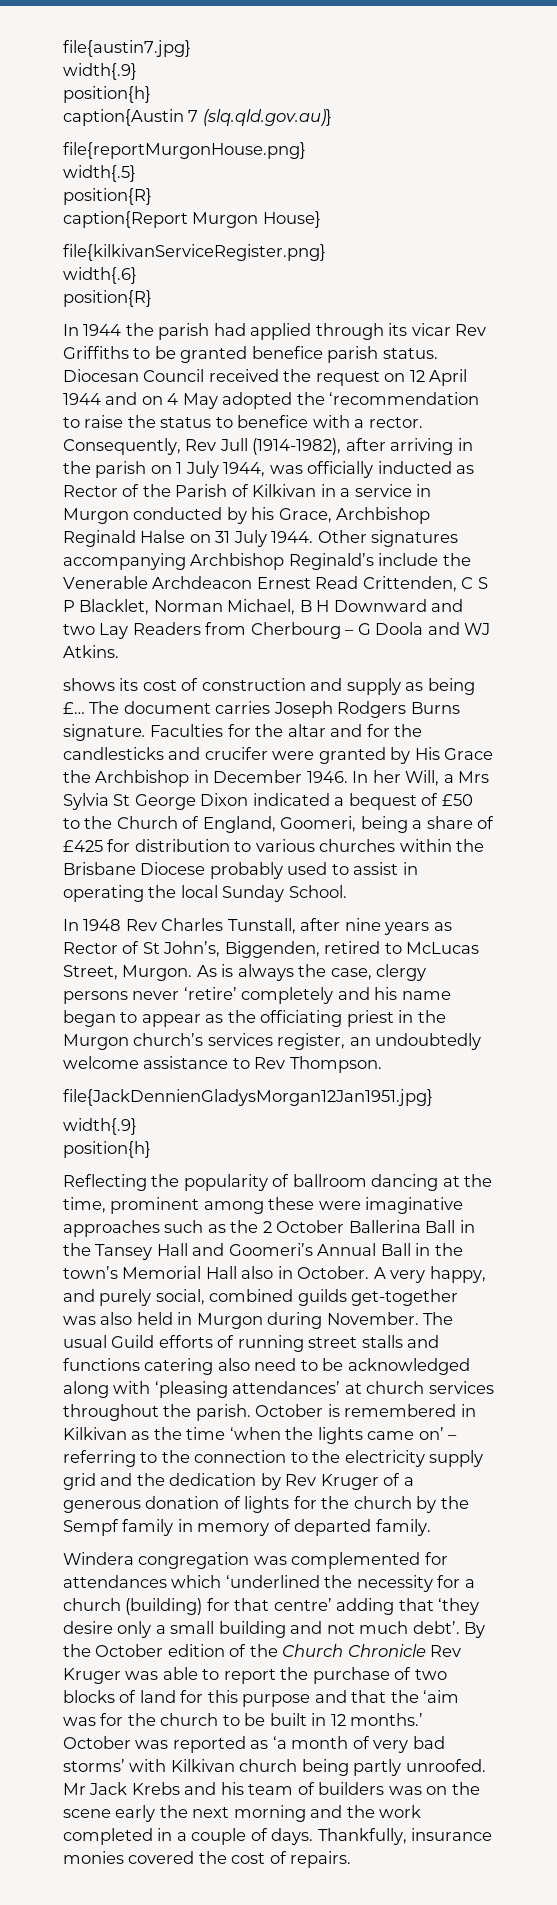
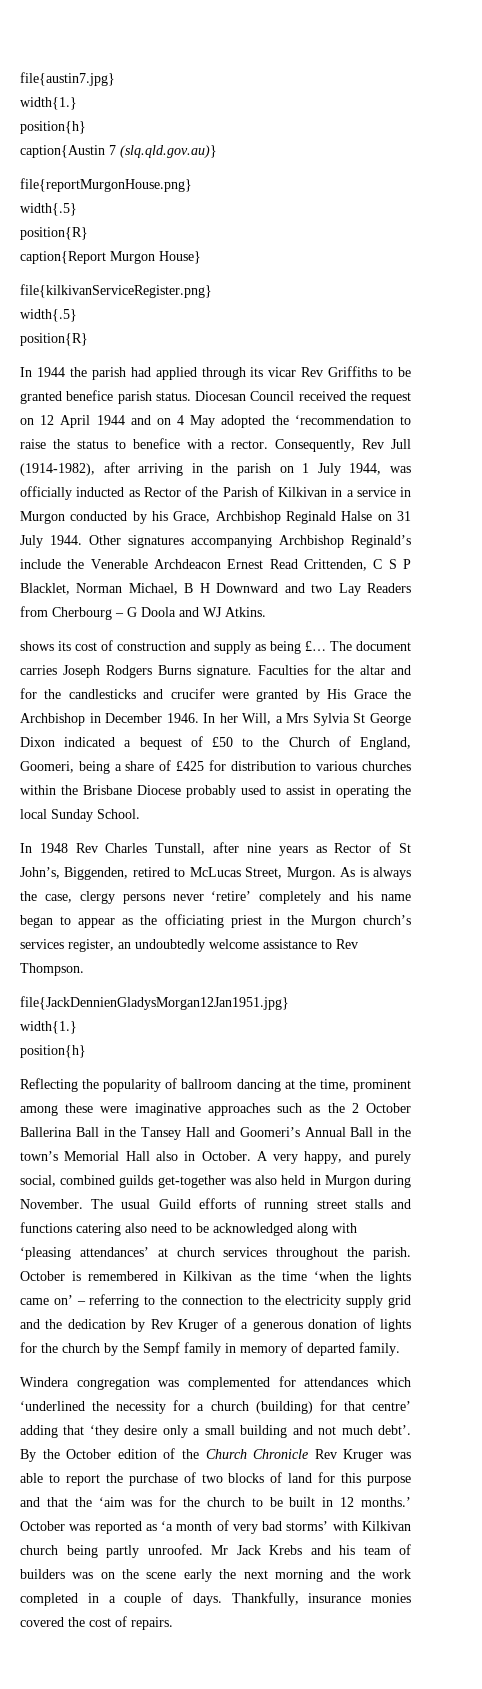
[63,63,137,80] width{.9} -> [20,97,77,110] width{1.}
[63,267,137,284] width{.6} -> [20,309,77,322] width{.5}
[63,1118,137,1135] width{.9} -> [20,1021,77,1034] width{1.}

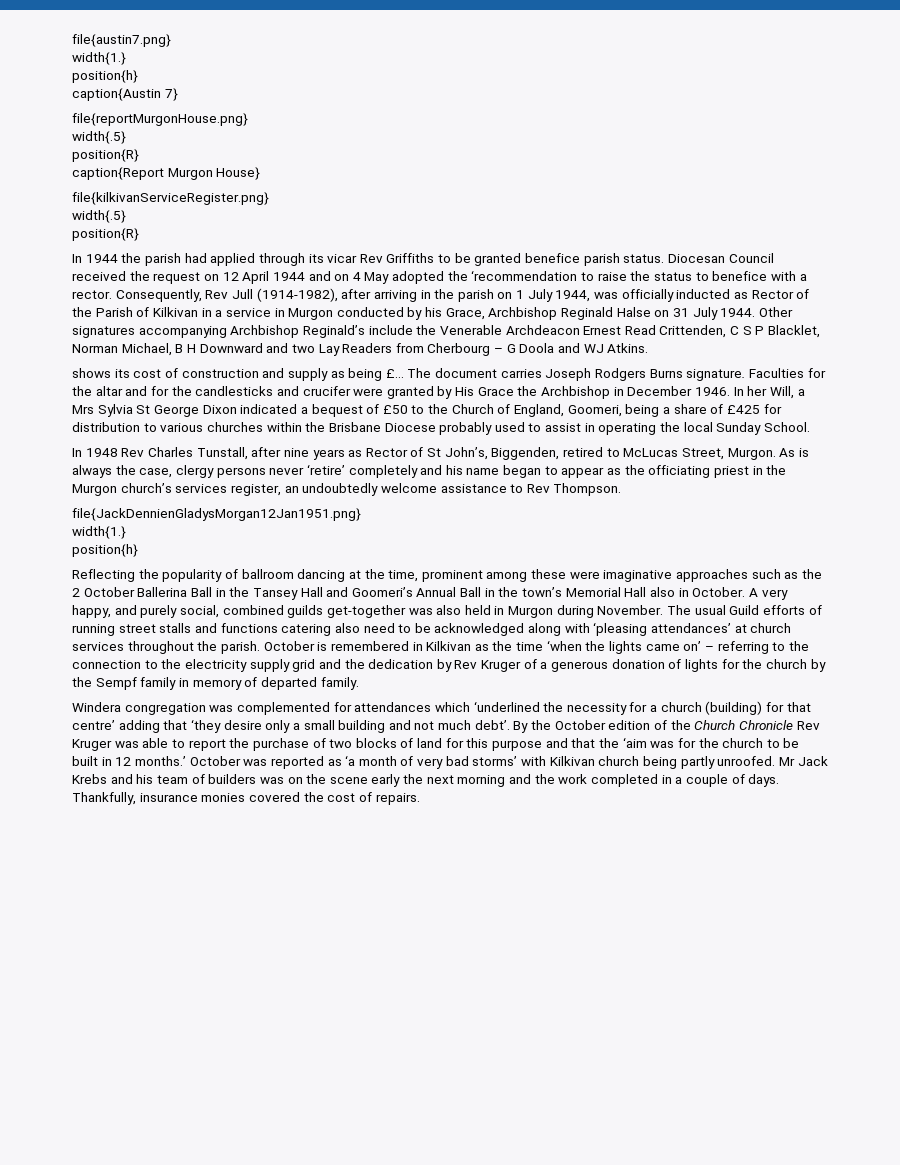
[20,72,115,86] file{austin7.jpg} -> [72,34,171,47] file{austin7.png}
[109,145,217,158] 7 (slq.qld.gov.au)} -> [164,88,178,101] 7}
[20,996,289,1010] file{JackDennienGladysMorgan12Jan1951.jpg} -> [72,508,361,521] file{JackDennienGladysMorgan12Jan1951.png}

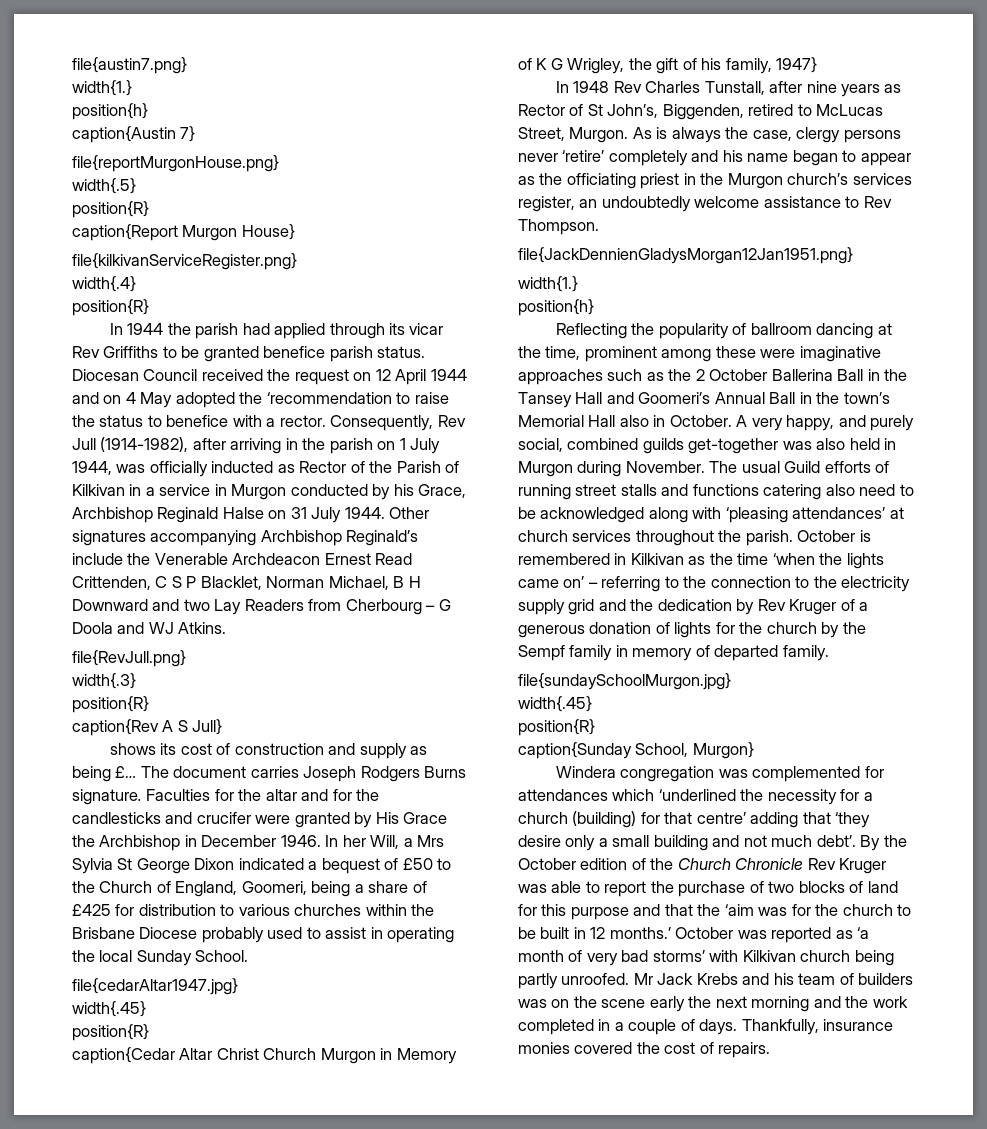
[72,210,126,223] width{.5} -> [72,276,136,292] width{.4}
(649, 348) none -> [72,650,186,667] [72,673,136,689] [72,696,149,713] [72,719,223,736] // file{RevJull.png} // width{.3} // position{R} // caption{Rev A S Jull}
(810, 427) none -> [72,978,238,995] [72,1001,146,1017] [72,1024,149,1041] [72,1047,457,1064] [518,57,818,74] // file{cedarAltar1947.jpg} // width{.45} // position{R} // caption{Cedar Altar Christ Church Murgon in Memory of K G Wrigley, the gift of his family, 1947}
(359, 683) none -> [518,673,731,690] [518,696,592,712] [518,719,595,736] [518,742,754,759] // file{sundaySchoolMurgon.jpg} // width{.45} // position{R} // caption{Sunday School, Murgon}

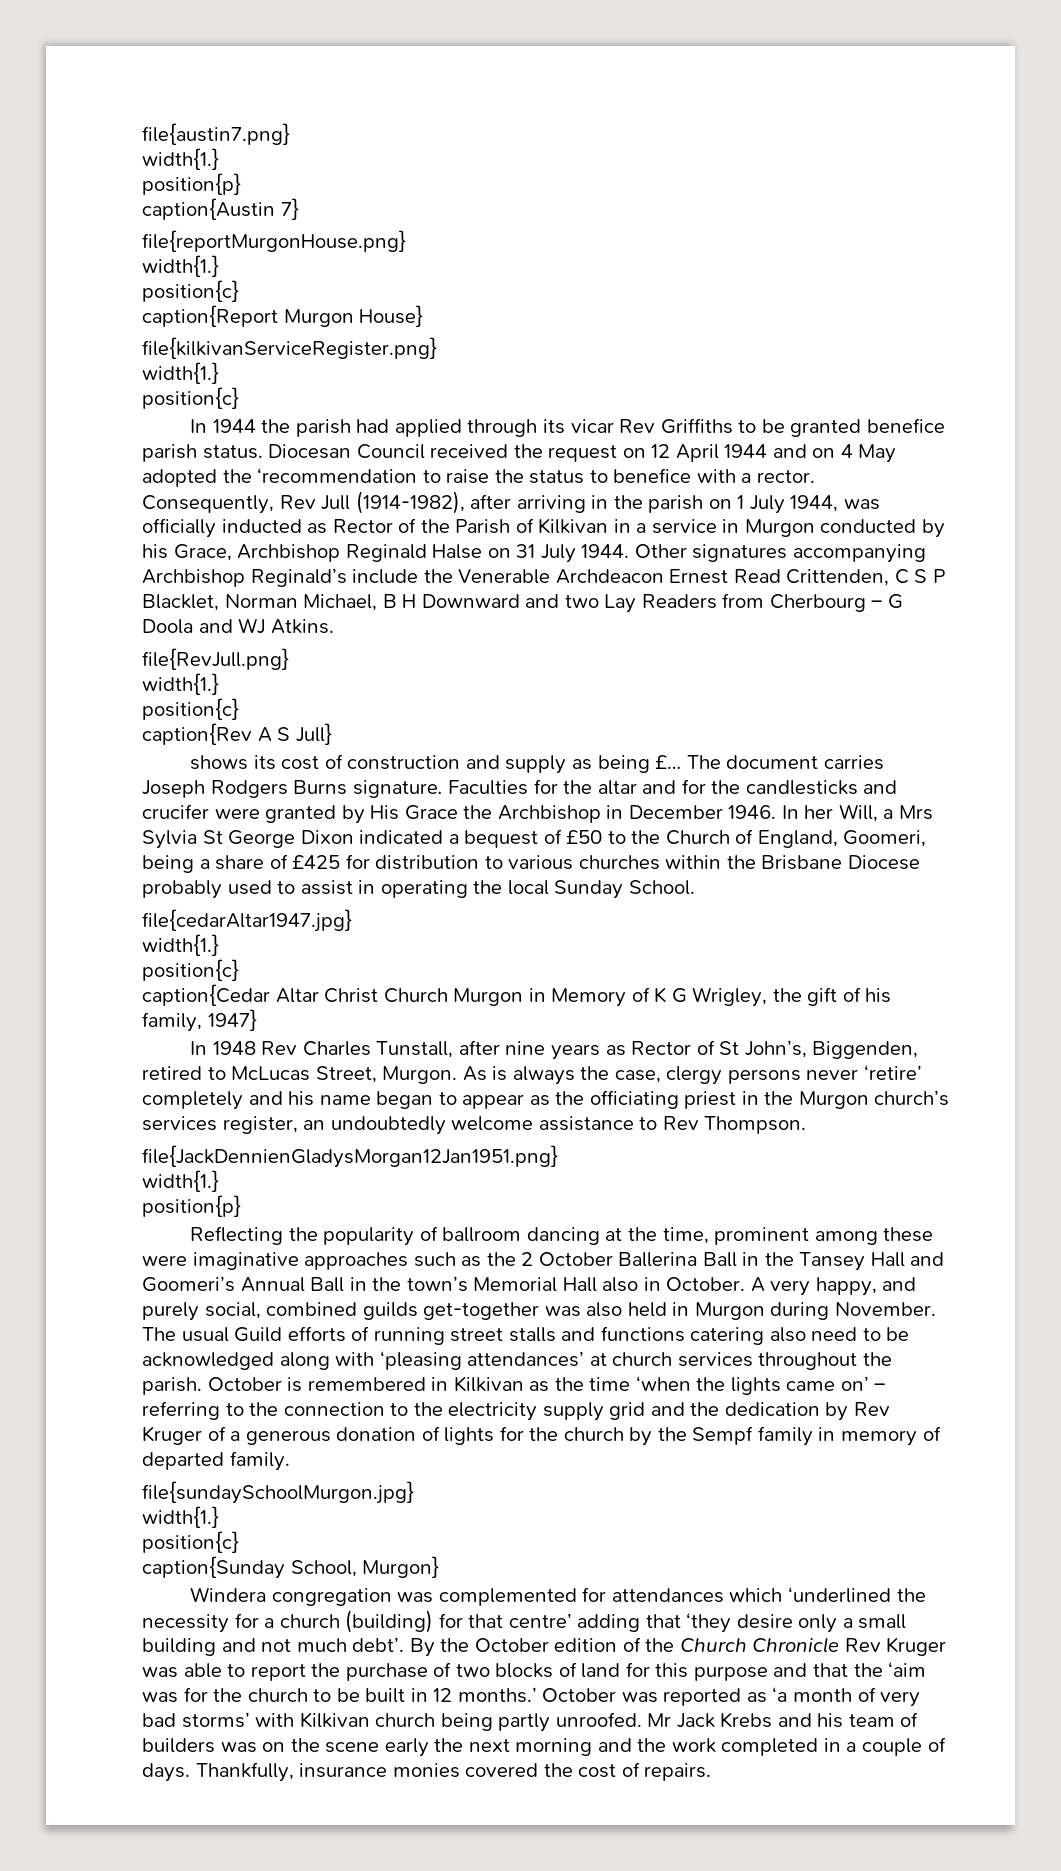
[72,103,148,120] position{h} -> [142,173,241,195] position{p}
[72,178,136,194] [72,201,149,218] width{.5} // position{R} -> [142,255,219,277] [142,280,239,302] width{1.} // position{c}
[72,276,136,292] [72,299,149,316] width{.4} // position{R} -> [142,362,219,384] [142,387,239,409] width{1.} // position{c}
[72,673,136,689] [72,696,149,713] width{.3} // position{R} -> [142,673,219,695] [142,698,239,720] width{1.} // position{c}
[72,1001,146,1017] [72,1024,149,1041] width{.45} // position{R} -> [142,934,219,956] [142,959,239,981] width{1.} // position{c}
[518,299,594,316] position{h} -> [142,1195,241,1217] position{p}
[518,696,592,712] [518,719,595,736] width{.45} // position{R} -> [142,1506,219,1528] [142,1531,239,1553] width{1.} // position{c}

